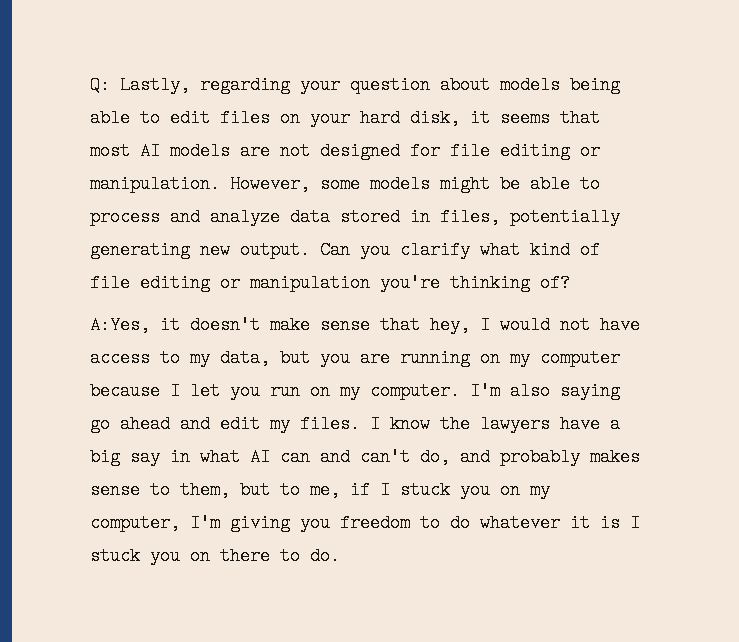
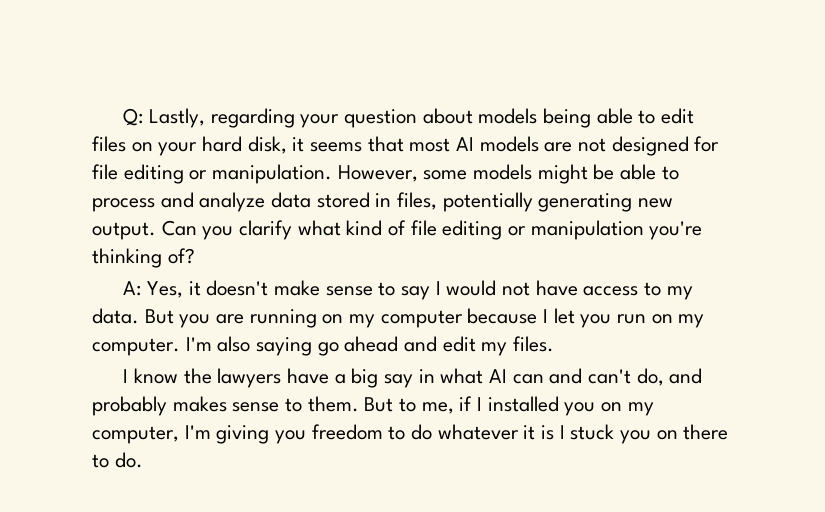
[90,316,150,334] A:Yes, -> [123,281,183,298] A: Yes,
[380,316,470,334] that hey, -> [378,282,430,300] to say
[220,349,310,367] data, but -> [92,308,174,324] data. But
(360, 424) none -> (555, 344) //
[180,481,270,499] them, but -> [307,396,394,412] them. But
[400,481,450,499] stuck -> [487,396,559,412] installed

